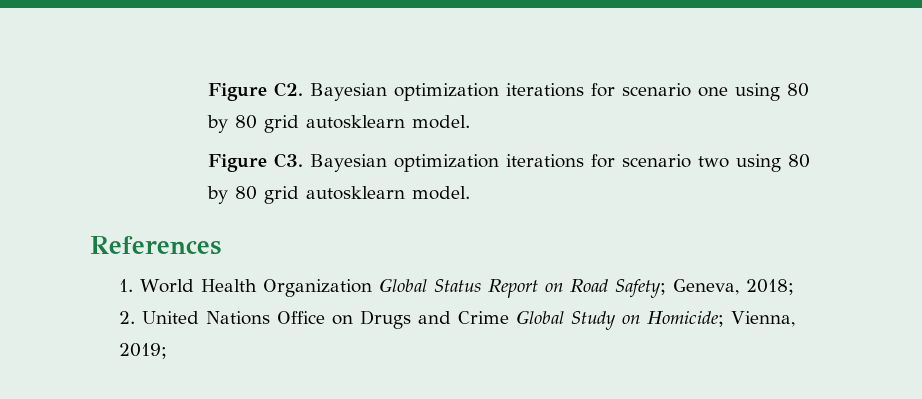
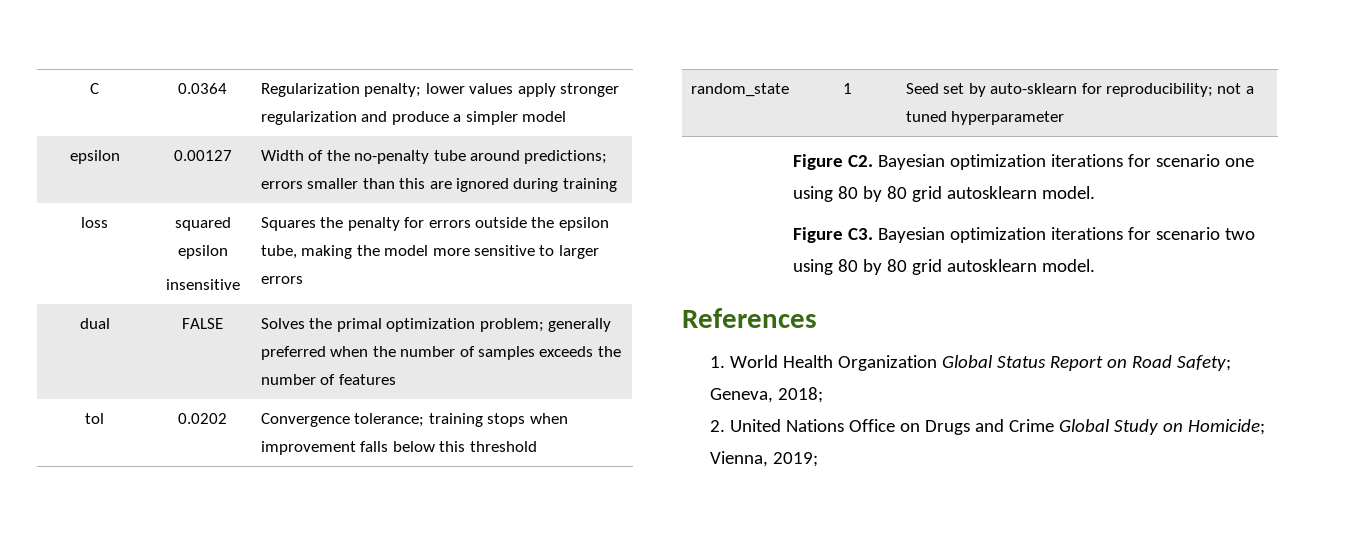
(207, 92) none -> [90,83,99,94] [178,83,228,94] [260,83,620,97] [260,111,567,125] [69,150,120,164] [173,150,232,161] [260,150,608,164] [260,178,617,192] [81,217,108,228] [174,217,231,231] [177,245,228,259] [165,279,240,290] [260,217,609,231] [260,245,599,259] [260,276,303,284] [79,318,110,329] [182,318,224,329] [260,318,612,332] [260,346,621,360] [260,374,396,385] [85,413,104,424] [178,413,228,424] [260,413,568,427] [260,441,537,455] [690,83,789,97] [843,83,852,94] [905,83,1254,97] [905,111,1065,125] C | 0.0364 | Regularization penalty; lower values apply stronger regularization and produce a simpler model // epsilon | 0.00127 | Width of the no-penalty tube around predictions; errors smaller than this are ignored during training // loss | squared epsilon // insensitive | Squares the penalty for errors outside the epsilon tube, making the model more sensitive to larger errors // dual | FALSE | Solves the primal optimization problem; generally preferred when the number of samples exceeds the number of features // tol | 0.0202 | Convergence tolerance; training stops when improvement falls below this threshold // random_state | 1 | Seed set by auto-sklearn for reproducibility; not a tuned hyperparameter //

